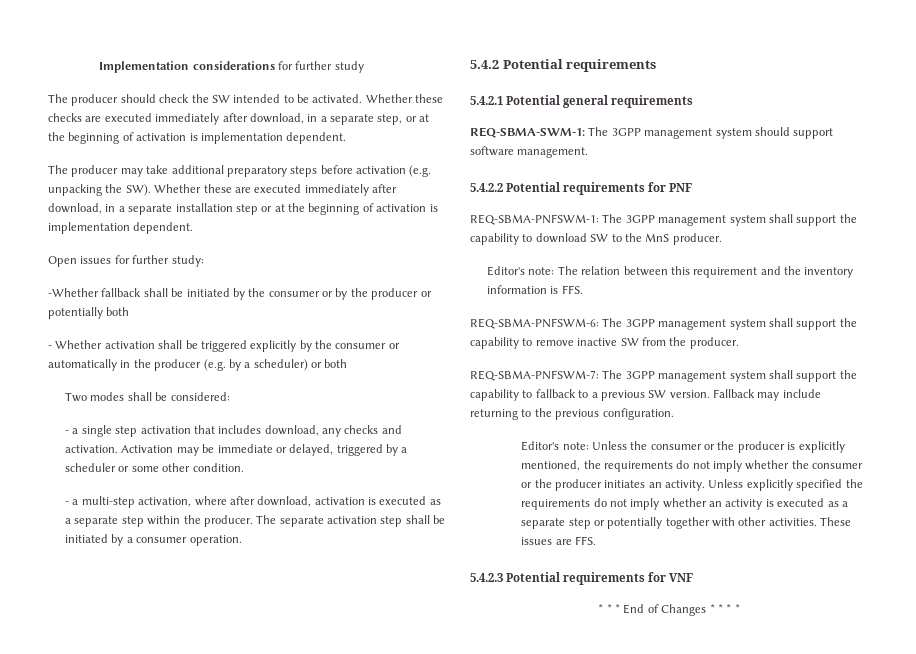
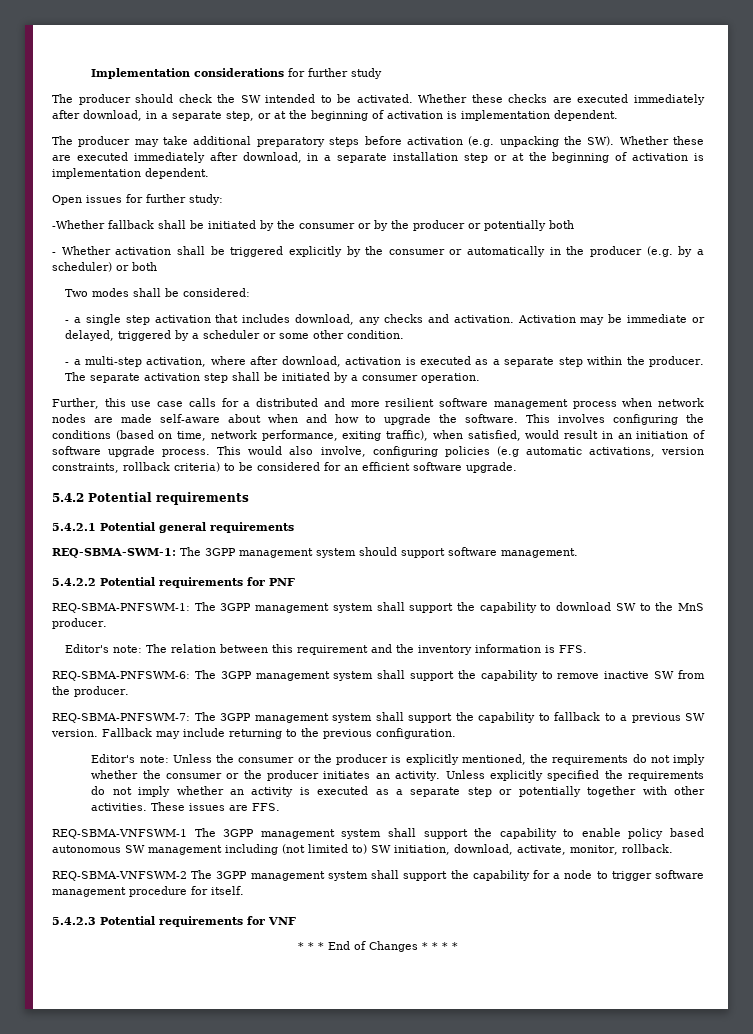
(242, 540) none -> [52,398,704,409] [52,414,704,425] [52,430,706,441] [52,446,704,457] [52,462,517,473] // Further, this use case calls for a distributed and more resilient software management process when network nodes are made self-aware about when and how to upgrade the software. This involves configuring the conditions (based on time, network performance, exiting traffic), when satisfied, would result in an initiation of software upgrade process. This would also involve, configuring policies (e.g automatic activations, version constraints, rollback criteria) to be considered for an efficient software upgrade.
(596, 540) none -> [52,828,704,839] [52,844,673,855] [52,870,704,881] [52,886,244,897] // REQ-SBMA-VNFSWM-1 The 3GPP management system shall support the capability to enable policy based autonomous SW management including (not limited to) SW initiation, download, activate, monitor, rollback. // REQ-SBMA-VNFSWM-2 The 3GPP management system shall support the capability for a node to trigger software management procedure for itself.

